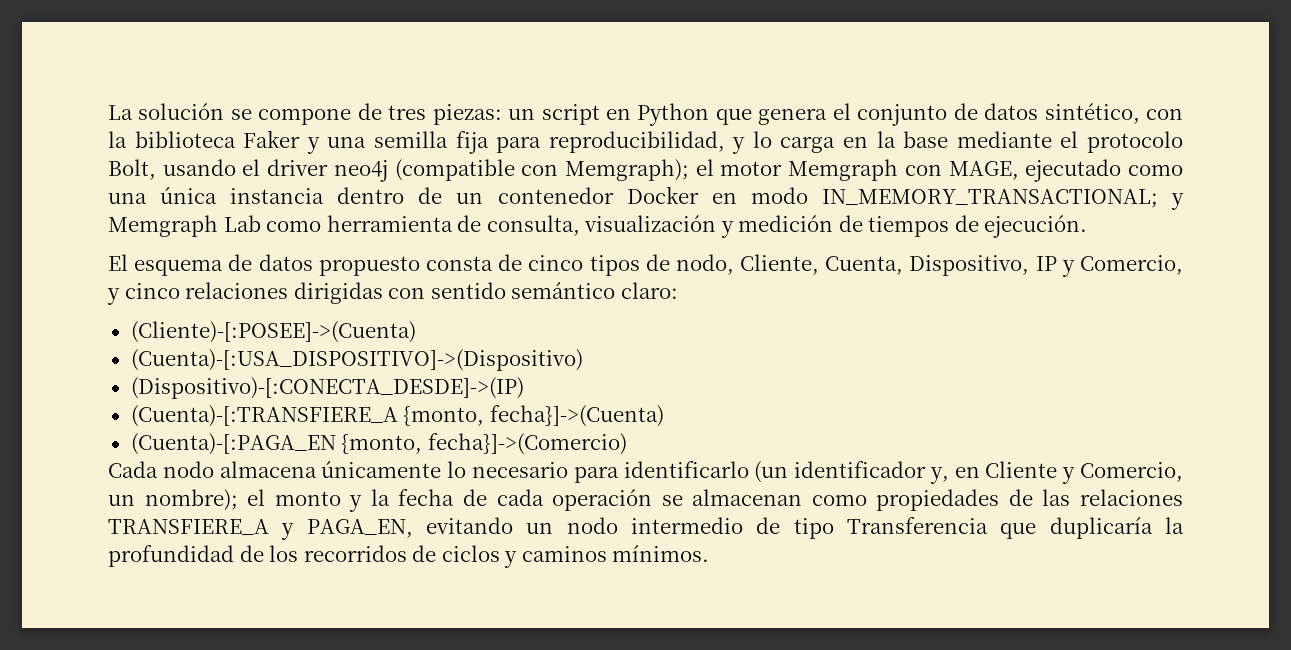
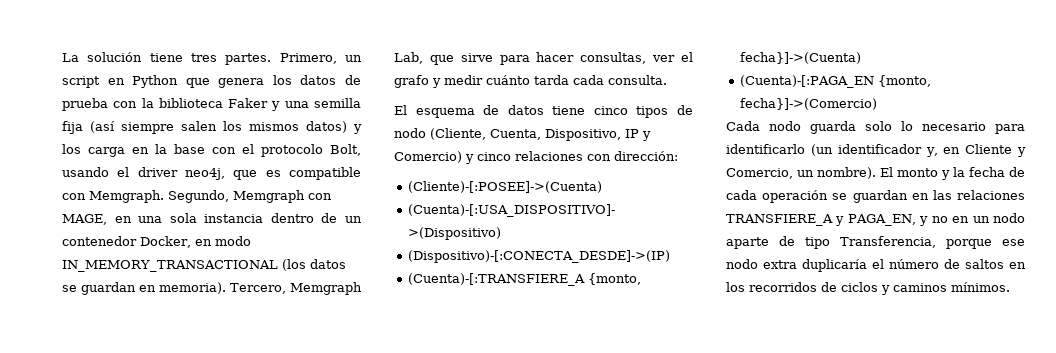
[230,103,502,125] se compone de tres piezas: -> [149,53,337,65] tiene tres partes. Primero,
[832,103,1140,126] el conjunto de datos sintético, -> [272,75,361,85] [62,98,108,111] los datos de prueba
[496,131,772,154] para reproducibilidad, y lo -> [90,121,362,134] [62,144,81,154] (así siempre salen los mismos datos) y los
[956,131,1052,148] mediante -> [212,147,236,154] con
[333,159,1183,182] [108,186,218,204] neo4j (compatible con Memgraph); el motor Memgraph con MAGE, ejecutado como una única -> [185,167,361,180] [62,190,332,203] [62,213,197,225] neo4j, que es compatible con Memgraph. Segundo, Memgraph con MAGE, en una sola
[626,186,699,204] Docker -> [140,236,191,248] Docker,
[821,189,1184,210] [108,215,1088,238] IN_MEMORY_TRANSACTIONAL; y Memgraph Lab como herramienta de consulta, visualización y medición de tiempos de ejecución. -> [62,259,346,272] [62,282,362,295] [394,52,693,65] [394,75,667,88] IN_MEMORY_TRANSACTIONAL (los datos se guardan en memoria). Tercero, Memgraph Lab, que sirve para hacer consultas, ver el grafo y medir cuánto tarda cada consulta.
[318,254,523,276] propuesto consta de -> [552,106,586,115] tiene
[675,254,820,275] nodo, Cliente, -> [394,128,486,140] nodo (Cliente,
[1080,255,1183,275] Comercio, -> [394,151,462,163] Comercio)
[293,282,678,304] dirigidas con sentido semántico claro: -> [587,151,678,161] con dirección:
[219,460,442,478] almacena únicamente -> [810,121,892,134] guarda solo
[144,489,266,511] nombre); el -> [817,167,893,179] nombre). El
[692,489,1033,511] almacenan como propiedades de -> [852,190,929,203] guardan en
[426,517,513,534] evitando -> [919,216,970,226] y no en
[631,517,743,534] intermedio -> [726,237,769,249] aparte
[847,517,1185,539] [108,545,264,567] Transferencia que duplicaría la profundidad de -> [840,236,1025,249] [726,259,1026,272] Transferencia, porque ese nodo extra duplicaría el número de saltos en

